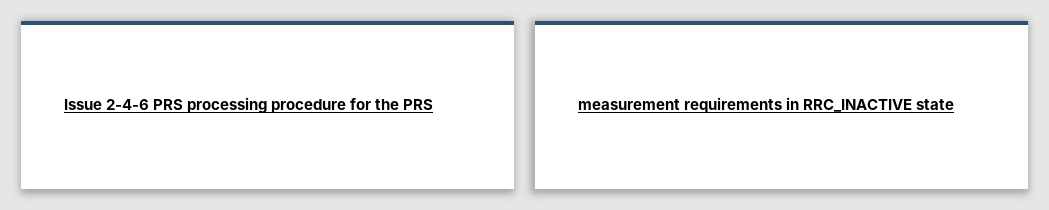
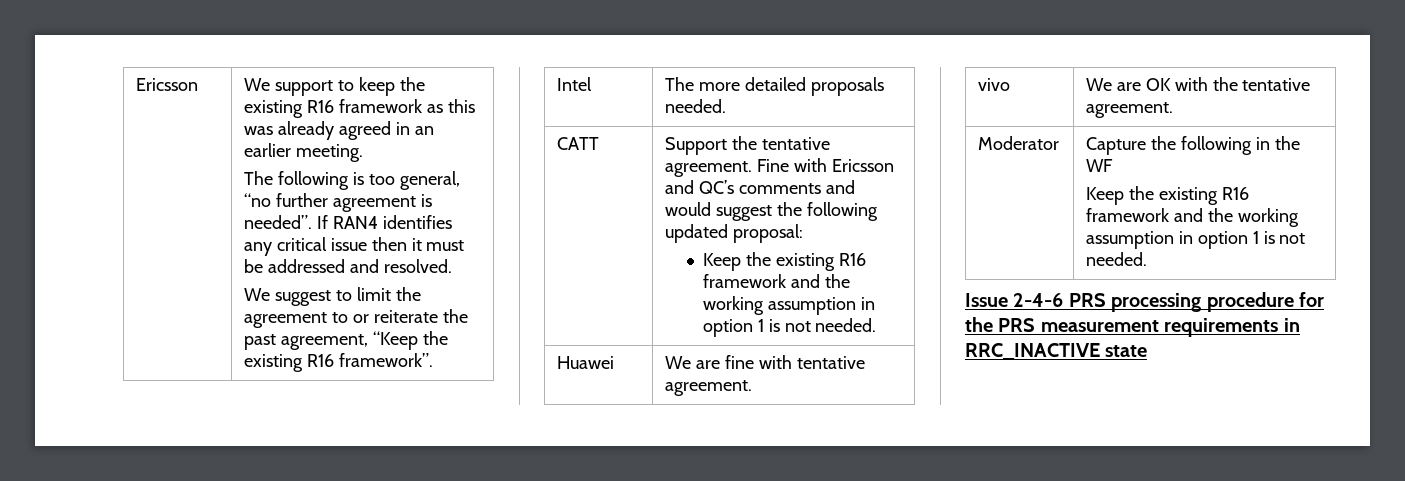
(64, 104) none -> [136,78,199,91] [244,77,425,96] [244,99,475,118] [244,121,434,140] [244,143,363,162] [244,171,460,190] [244,193,432,212] [244,215,452,229] [244,237,465,256] [244,259,452,273] [244,287,421,306] [244,309,468,328] [244,331,448,350] [244,353,433,372] [557,77,593,91] [665,77,884,96] [665,99,727,113] [557,137,600,150] [665,136,830,155] [665,158,894,177] [665,180,855,194] [665,202,878,221] [665,224,803,243] [703,252,866,271] [703,274,850,288] [703,296,875,315] [703,318,877,337] [557,356,615,369] [665,355,865,369] [665,380,753,396] [978,78,1011,91] [1086,77,1311,91] [1086,102,1174,118] [978,136,1060,150] [1086,136,1300,155] [1086,159,1114,172] [1086,186,1249,205] [1086,208,1299,227] [1086,231,1306,249] [1086,252,1148,266] Ericsson | We support to keep the existing R16 framework as this was already agreed in an earlier meeting. // The following is too general, “no further agreement is needed”. If RAN4 identifies any critical issue then it must be addressed and resolved. // We suggest to limit the agreement to or reiterate the past agreement, “Keep the existing R16 framework”. // Intel | The more detailed proposals needed. // CATT | Support the tentative agreement. Fine with Ericsson and QC’s comments and would suggest the following updated proposal: // Keep the existing R16 framework and the working assumption in option 1 is not needed. // Huawei | We are fine with tentative agreement. // vivo | We are OK with the tentative agreement. // Moderator | Capture the following in the WF // Keep the existing R16 framework and the working assumption in option 1 is not needed. //

